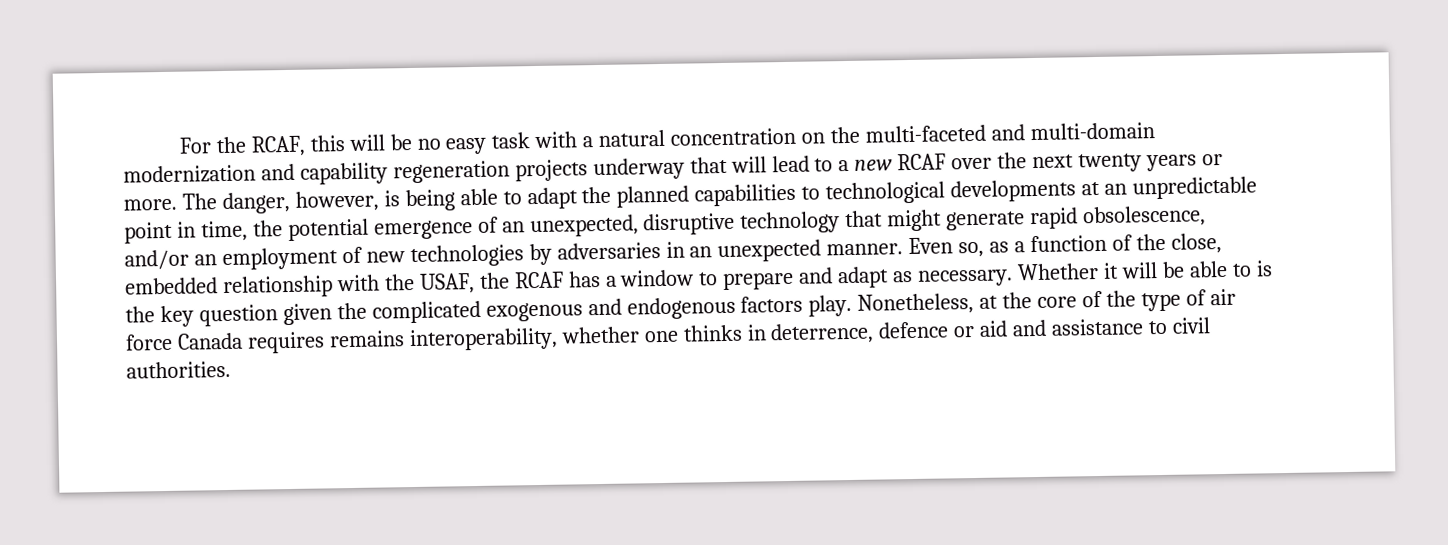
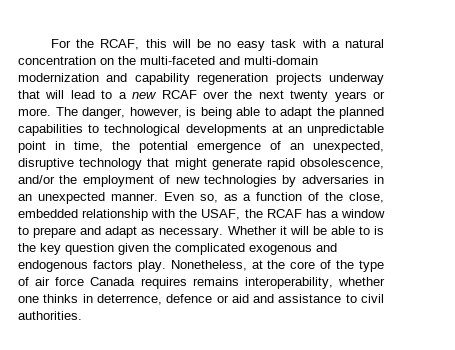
[193,254,217,266] an -> [59,175,78,184] the

